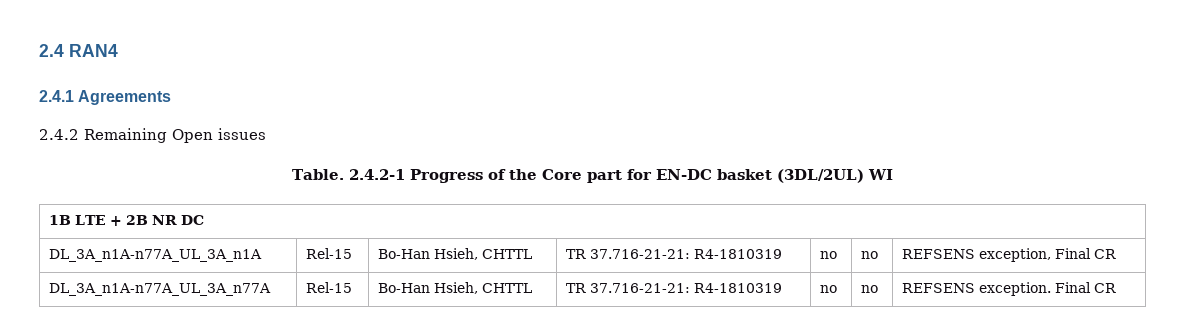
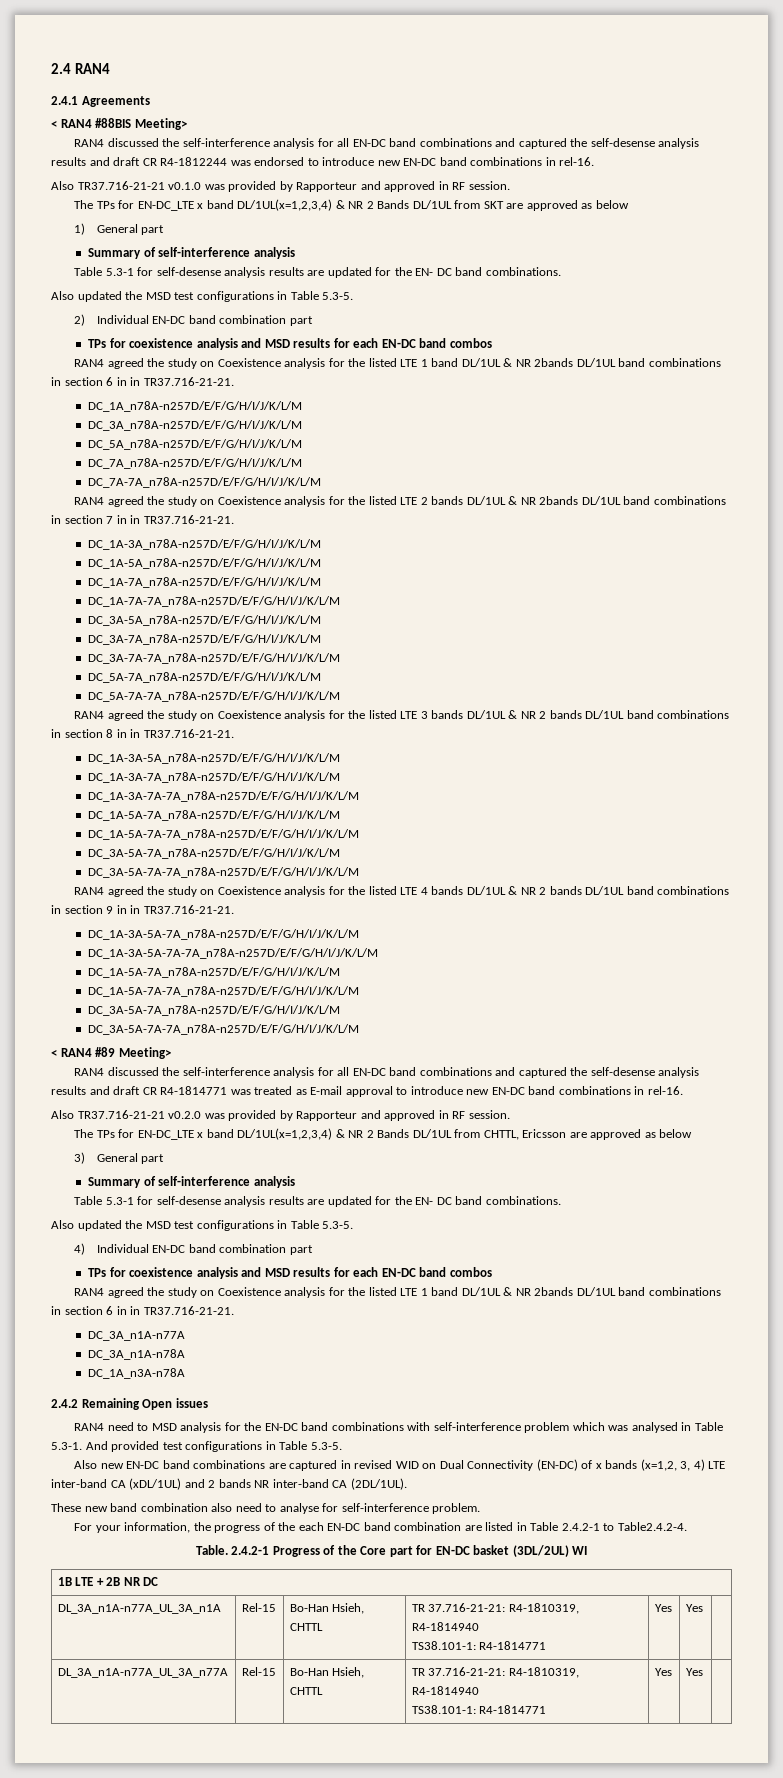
[39,128,266,143] 2.4.2 Remaining Open issues -> [51,118,187,130] [73,138,700,149] [51,157,595,166] [51,181,510,192] [73,199,629,211] [73,223,165,235] [88,247,295,259] [73,267,561,278] [51,291,354,302] [73,314,313,326] [88,338,492,350] [73,358,721,369] [51,377,234,386] [88,401,303,412] [88,420,303,431] [88,439,303,450] [88,458,303,469] [88,477,322,488] [73,496,726,507] [51,515,234,524] [88,539,322,550] [88,558,322,569] [88,577,322,588] [88,596,341,607] [88,615,322,626] [88,634,322,645] [88,653,341,664] [88,672,322,683] [88,691,341,702] [73,710,730,721] [51,729,234,738] [88,753,341,764] [88,772,341,783] [88,791,360,802] [88,810,341,821] [88,829,360,840] [88,848,341,859] [88,867,360,878] [73,886,730,897] [51,905,234,914] [88,929,360,940] [88,948,379,959] [88,967,341,978] [88,986,360,997] [88,1005,341,1016] [88,1024,360,1035] [51,1047,171,1059] [73,1067,700,1078] [51,1086,683,1097] [51,1110,510,1121] [73,1128,693,1140] [73,1152,165,1164] [88,1176,295,1188] [73,1196,561,1207] [51,1220,354,1231] [73,1243,313,1255] [88,1267,492,1279] [73,1287,721,1298] [51,1306,234,1315] [88,1331,186,1341] [88,1349,186,1360] [88,1368,186,1379] [51,1398,208,1410] [73,1422,723,1433] [51,1441,342,1452] [73,1459,726,1471] [51,1478,407,1490] [51,1503,481,1514] [73,1522,687,1533] < RAN4 #88BIS Meeting> // RAN4 discussed the self-interference analysis for all EN-DC band combinations and captured the self-desense analysis results and draft CR R4-1812244 was endorsed to introduce new EN-DC band combinations in rel-16. // Also TR37.716-21-21 v0.1.0 was provided by Rapporteur and approved in RF session. // The TPs for EN-DC_LTE x band DL/1UL(x=1,2,3,4) & NR 2 Bands DL/1UL from SKT are approved as below // 1) General part // Summary of self-interference analysis // Table 5.3-1 for self-desense analysis results are updated for the EN- DC band combinations. // Also updated the MSD test configurations in Table 5.3-5. // 2) Individual EN-DC band combination part // TPs for coexistence analysis and MSD results for each EN-DC band combos // RAN4 agreed the study on Coexistence analysis for the listed LTE 1 band DL/1UL & NR 2bands DL/1UL band combinations in section 6 in in TR37.716-21-21. // DC_1A_n78A-n257D/E/F/G/H/I/J/K/L/M // DC_3A_n78A-n257D/E/F/G/H/I/J/K/L/M // DC_5A_n78A-n257D/E/F/G/H/I/J/K/L/M // DC_7A_n78A-n257D/E/F/G/H/I/J/K/L/M // DC_7A-7A_n78A-n257D/E/F/G/H/I/J/K/L/M // RAN4 agreed the study on Coexistence analysis for the listed LTE 2 bands DL/1UL & NR 2bands DL/1UL band combinations in section 7 in in TR37.716-21-21. // DC_1A-3A_n78A-n257D/E/F/G/H/I/J/K/L/M // DC_1A-5A_n78A-n257D/E/F/G/H/I/J/K/L/M // DC_1A-7A_n78A-n257D/E/F/G/H/I/J/K/L/M // DC_1A-7A-7A_n78A-n257D/E/F/G/H/I/J/K/L/M // DC_3A-5A_n78A-n257D/E/F/G/H/I/J/K/L/M // DC_3A-7A_n78A-n257D/E/F/G/H/I/J/K/L/M // DC_3A-7A-7A_n78A-n257D/E/F/G/H/I/J/K/L/M // DC_5A-7A_n78A-n257D/E/F/G/H/I/J/K/L/M // DC_5A-7A-7A_n78A-n257D/E/F/G/H/I/J/K/L/M // RAN4 agreed the study on Coexistence analysis for the listed LTE 3 bands DL/1UL & NR 2 bands DL/1UL band combinations in section 8 in in TR37.716-21-21. // DC_1A-3A-5A_n78A-n257D/E/F/G/H/I/J/K/L/M // DC_1A-3A-7A_n78A-n257D/E/F/G/H/I/J/K/L/M // DC_1A-3A-7A-7A_n78A-n257D/E/F/G/H/I/J/K/L/M // DC_1A-5A-7A_n78A-n257D/E/F/G/H/I/J/K/L/M // DC_1A-5A-7A-7A_n78A-n257D/E/F/G/H/I/J/K/L/M // DC_3A-5A-7A_n78A-n257D/E/F/G/H/I/J/K/L/M // DC_3A-5A-7A-7A_n78A-n257D/E/F/G/H/I/J/K/L/M // RAN4 agreed the study on Coexistence analysis for the listed LTE 4 bands DL/1UL & NR 2 bands DL/1UL band combinations in section 9 in in TR37.716-21-21. // DC_1A-3A-5A-7A_n78A-n257D/E/F/G/H/I/J/K/L/M // DC_1A-3A-5A-7A-7A_n78A-n257D/E/F/G/H/I/J/K/L/M // DC_1A-5A-7A_n78A-n257D/E/F/G/H/I/J/K/L/M // DC_1A-5A-7A-7A_n78A-n257D/E/F/G/H/I/J/K/L/M // DC_3A-5A-7A_n78A-n257D/E/F/G/H/I/J/K/L/M // DC_3A-5A-7A-7A_n78A-n257D/E/F/G/H/I/J/K/L/M // < RAN4 #89 Meeting> // RAN4 discussed the self-interference analysis for all EN-DC band combinations and captured the self-desense analysis results and draft CR R4-1814771 was treated as E-mail approval to introduce new EN-DC band combinations in rel-16. // Also TR37.716-21-21 v0.2.0 was provided by Rapporteur and approved in RF session. // The TPs for EN-DC_LTE x band DL/1UL(x=1,2,3,4) & NR 2 Bands DL/1UL from CHTTL, Ericsson are approved as below // 3) General part // Summary of self-interference analysis // Table 5.3-1 for self-desense analysis results are updated for the EN- DC band combinations. // Also updated the MSD test configurations in Table 5.3-5. // 4) Individual EN-DC band combination part // TPs for coexistence analysis and MSD results for each EN-DC band combos // RAN4 agreed the study on Coexistence analysis for the listed LTE 1 band DL/1UL & NR 2bands DL/1UL band combinations in section 6 in in TR37.716-21-21. // DC_3A_n1A-n77A // DC_3A_n1A-n78A // DC_1A_n3A-n78A // 2.4.2 Remaining Open issues // RAN4 need to MSD analysis for the EN-DC band combinations with self-interference problem which was analysed in Table 5.3-1. And provided test configurations in Table 5.3-5. // Also new EN-DC band combinations are captured in revised WID on Dual Connectivity (EN-DC) of x bands (x=1,2, 3, 4) LTE inter-band CA (xDL/1UL) and 2 bands NR inter-band CA (2DL/1UL). // These new band combination also need to analyse for self-interference problem. // For your information, the progress of the each EN-DC band combination are listed in Table 2.4.2-1 to Table2.4.2-4.
[694,249,783,259] [820,251,838,259] [861,251,879,259] [902,248,1117,262] R4-1810319 | no | no | REFSENS exception, Final CR -> [508,1603,579,1614] [411,1622,479,1631] [411,1641,547,1650] [654,1604,672,1612] [685,1604,703,1612] R4-1810319, R4-1814940 // TS38.101-1: R4-1814771 | Yes | Yes |
[694,283,783,293] [820,285,838,293] [861,285,879,293] [902,282,1117,296] R4-1810319 | no | no | REFSENS exception. Final CR -> [508,1667,579,1678] [411,1686,479,1695] [411,1705,547,1714] [654,1668,672,1676] [685,1668,703,1676] R4-1810319, R4-1814940 // TS38.101-1: R4-1814771 | Yes | Yes |

